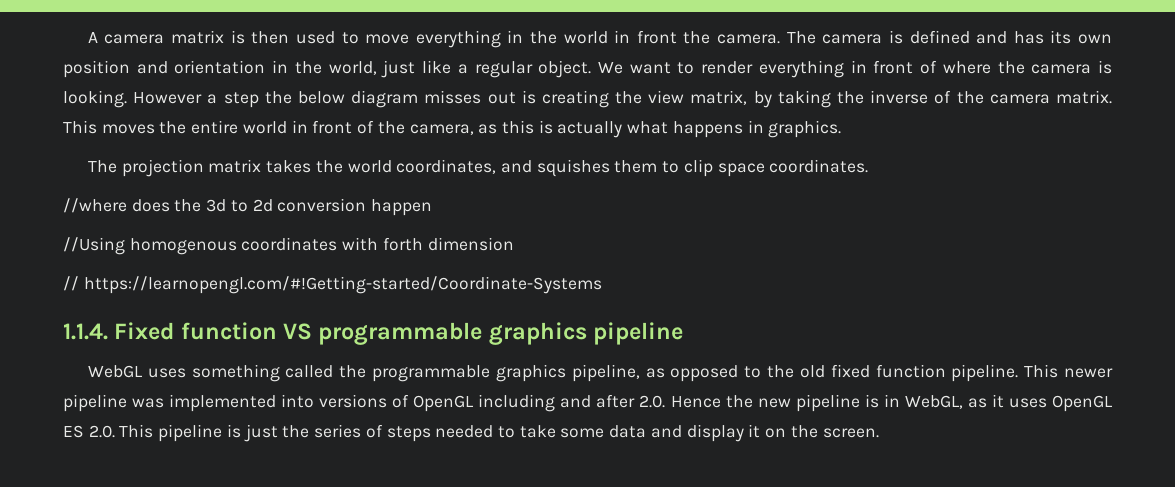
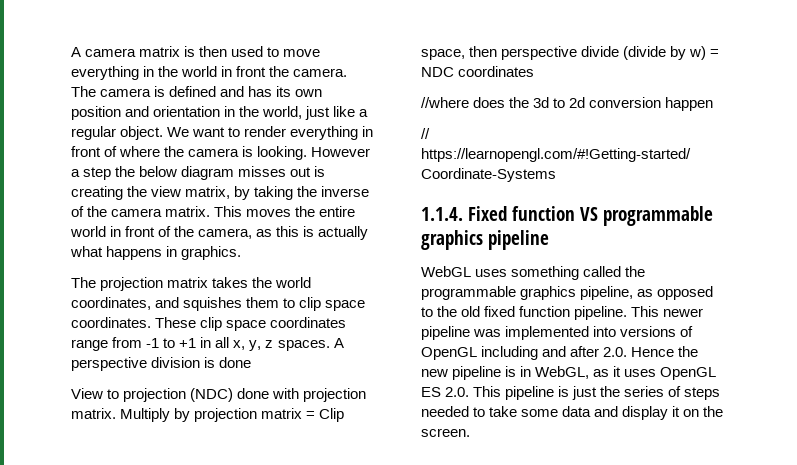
(869, 166) none -> [155,317,347,331] [71,337,344,351] [71,357,252,371] [71,388,367,402] [71,408,345,422] [421,46,720,60] [421,66,535,77] These clip space coordinates range from -1 to +1 in all x, y, z spaces. A perspective division is done // View to projection (NDC) done with projection matrix. Multiply by projection matrix = Clip space, then perspective divide (divide by w) = NDC coordinates
[63,237,514,255] // //Using homogenous coordinates with forth dimension -> (714, 104) none

